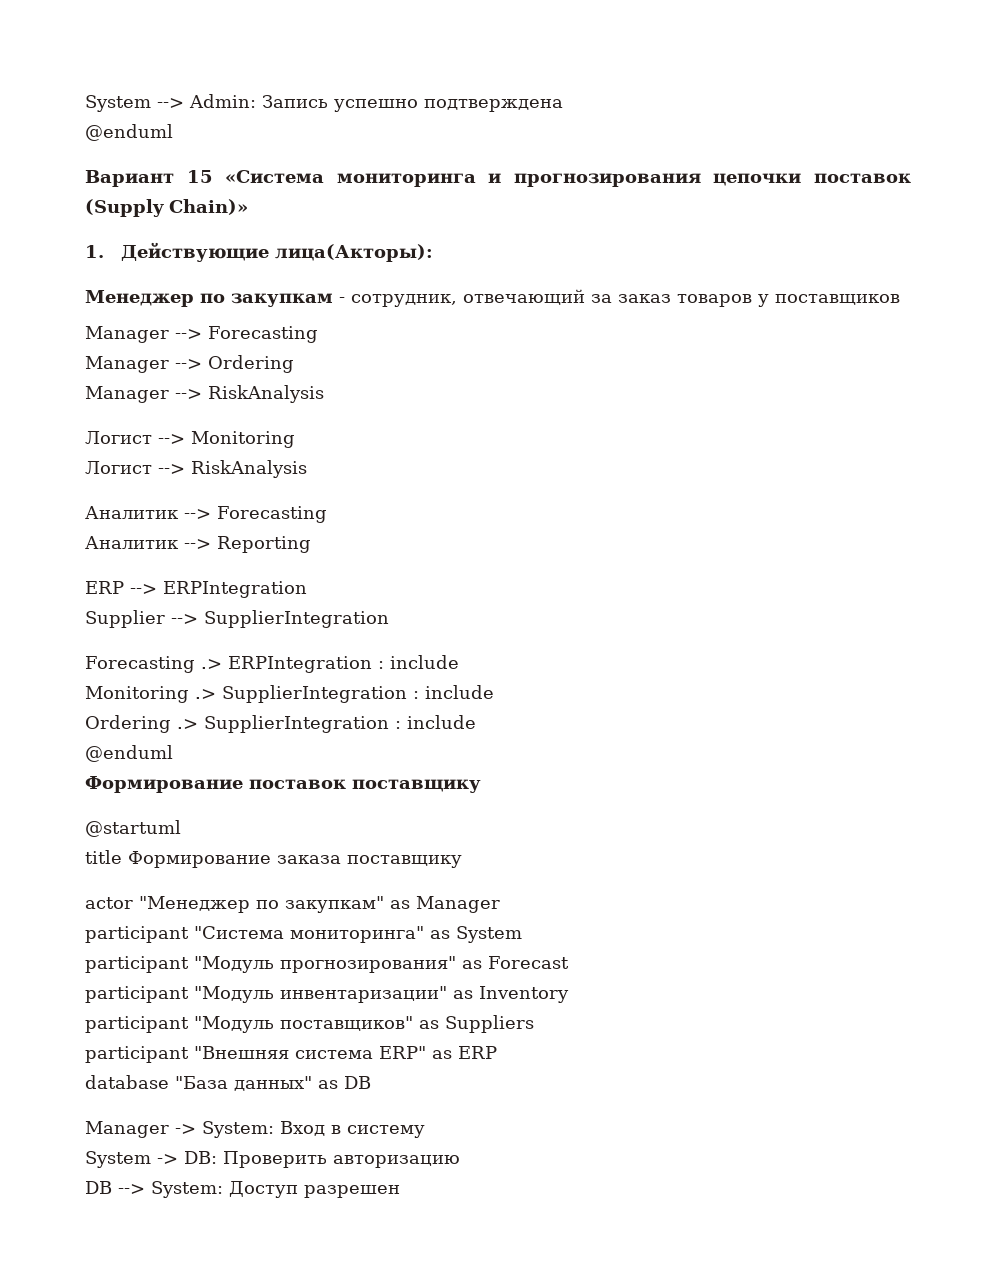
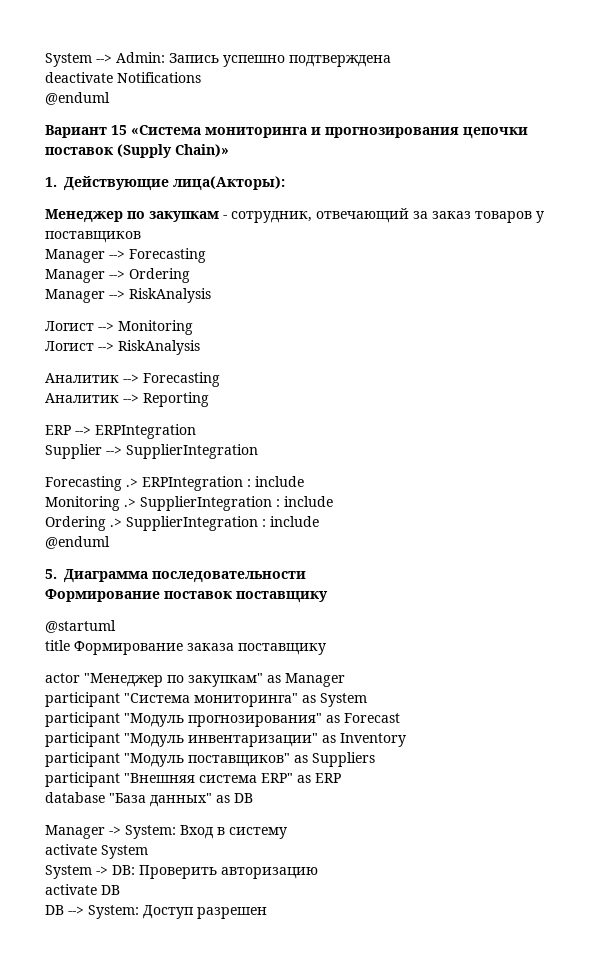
(563, 105) none -> [45,72,201,83] // deactivate Notifications
(173, 753) none -> [45,569,306,583] // 5. Диаграмма последовательности
(425, 1131) none -> [45,844,148,859] // activate System
(460, 1161) none -> [45,884,120,895] // activate DB

